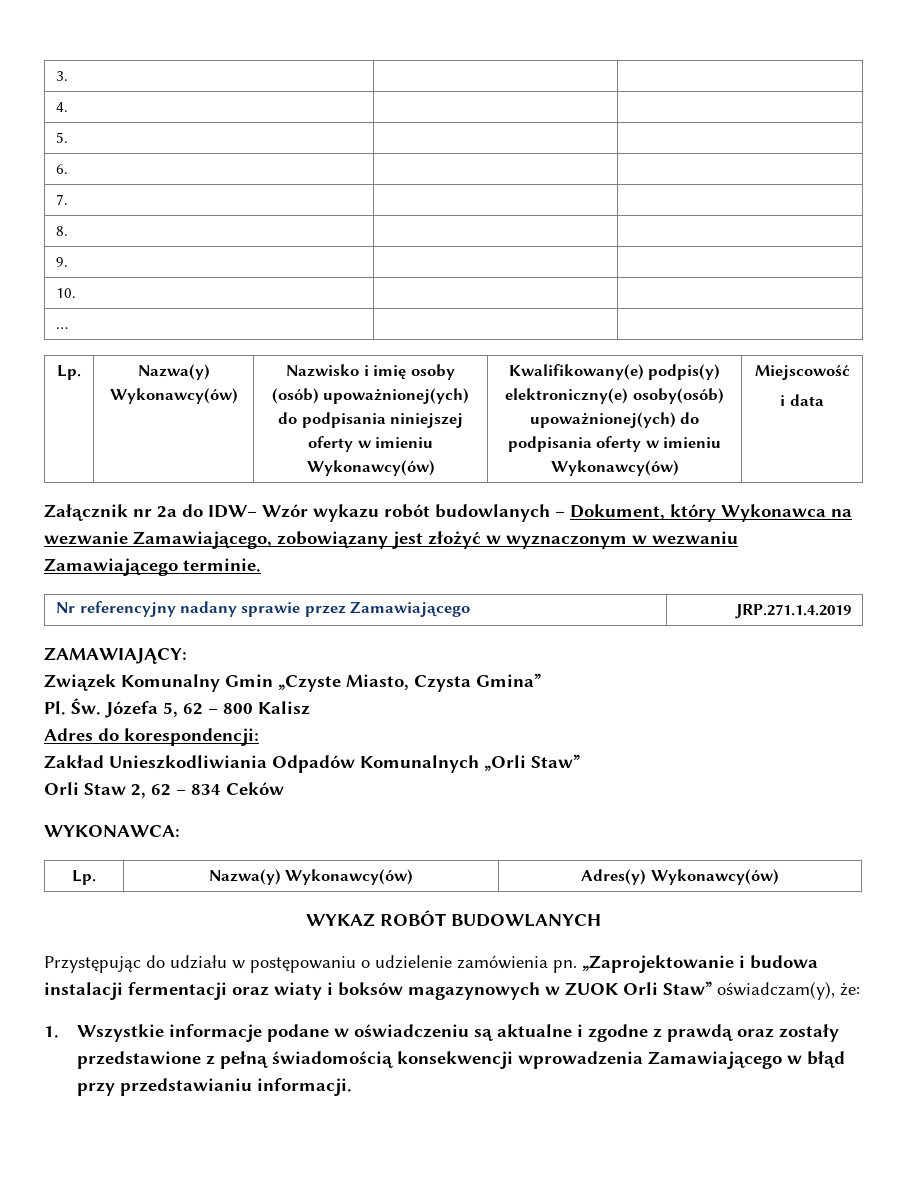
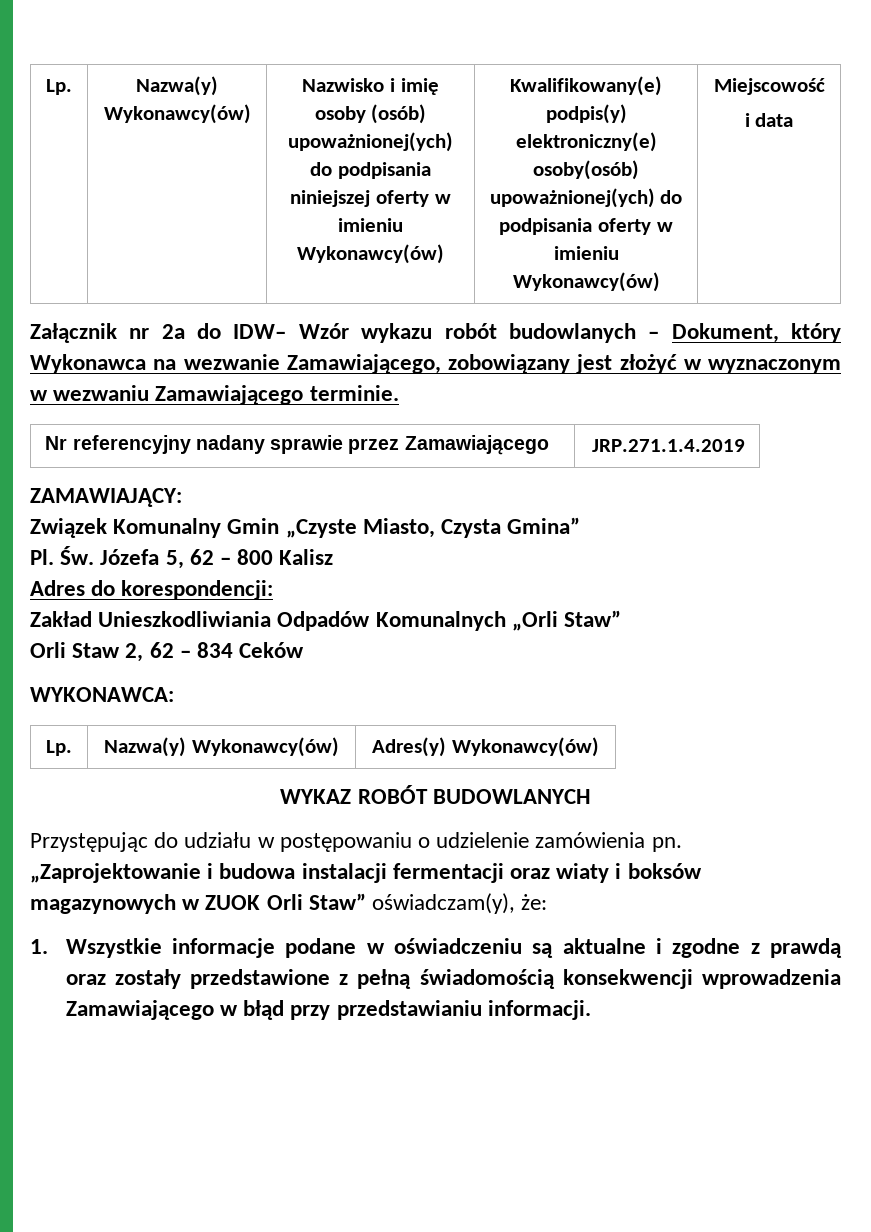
[56,71,69,81] [56,102,69,112] [56,132,69,143] [56,164,69,174] [56,194,69,205] [56,226,69,236] [56,257,69,267] [56,288,77,298] [56,327,69,329] 3. | | // 4. | | // 5. | | // 6. | | // 7. | | // 8. | | // 9. | | // 10. | | // … | | // -> (46, 87) none

